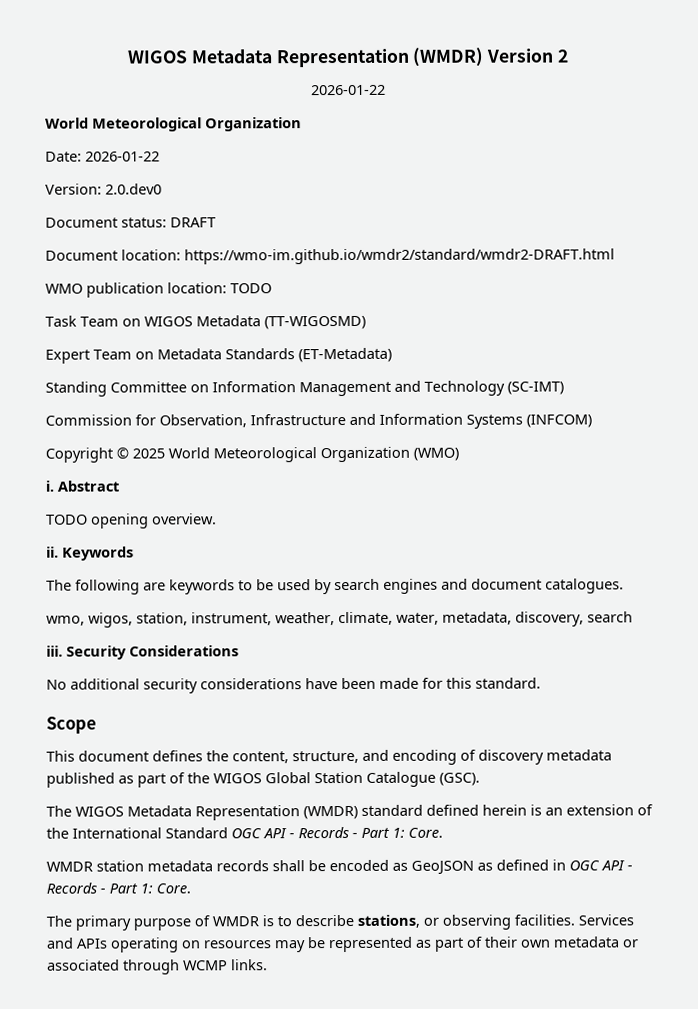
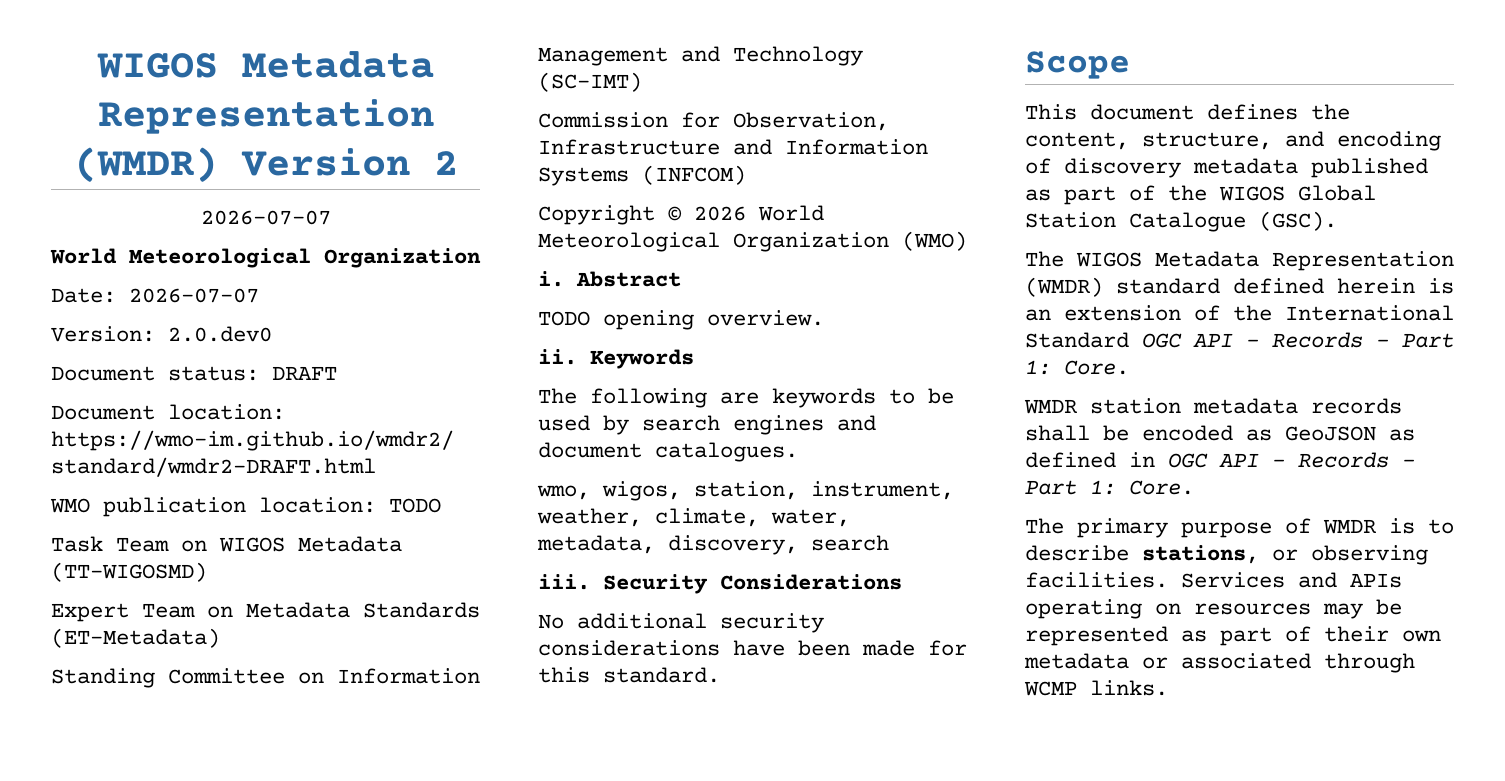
[311,84,386,96] 2026-01-22 -> [200,210,331,225] 2026-07-07
[85,151,160,162] 2026-01-22 -> [129,288,259,303] 2026-07-07
[132,448,165,459] 2025 -> [694,206,746,221] 2026

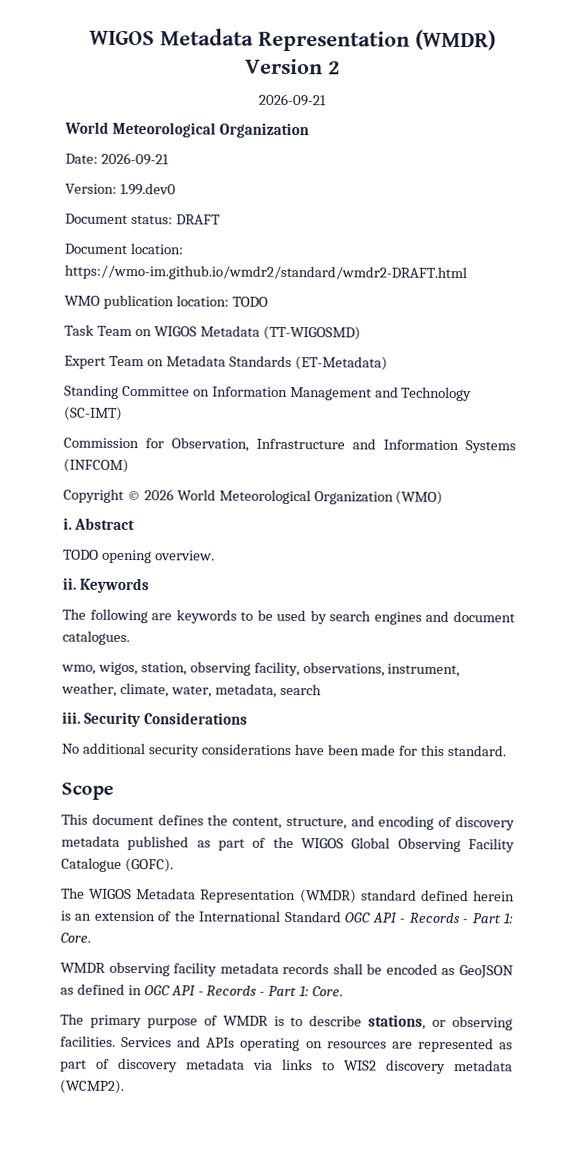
[200,210,331,225] 2026-07-07 -> [258,93,326,107] 2026-09-21
[129,288,259,303] 2026-07-07 -> [100,152,169,166] 2026-09-21
[168,326,272,342] 2.0.dev0 -> [119,182,176,196] 1.99.dev0
(798, 490) none -> [189,661,385,677] observing facility, observations,
[668,535,798,555] discovery, -> (277, 690) none
[1025,211,1337,232] Station Catalogue (GSC). -> [397,837,515,853] [61,857,174,873] Observing Facility Catalogue (GOFC).
[1090,398,1181,414] station -> [108,961,218,977] observing facility
[1323,599,1402,619] may be -> [391,1041,413,1049] are
[1324,626,1441,642] [1024,653,1415,673] [1024,680,1168,696] their own metadata or associated through WCMP links. -> [117,1057,513,1074] [59,1079,124,1095] discovery metadata via links to WIS2 discovery metadata (WCMP2).

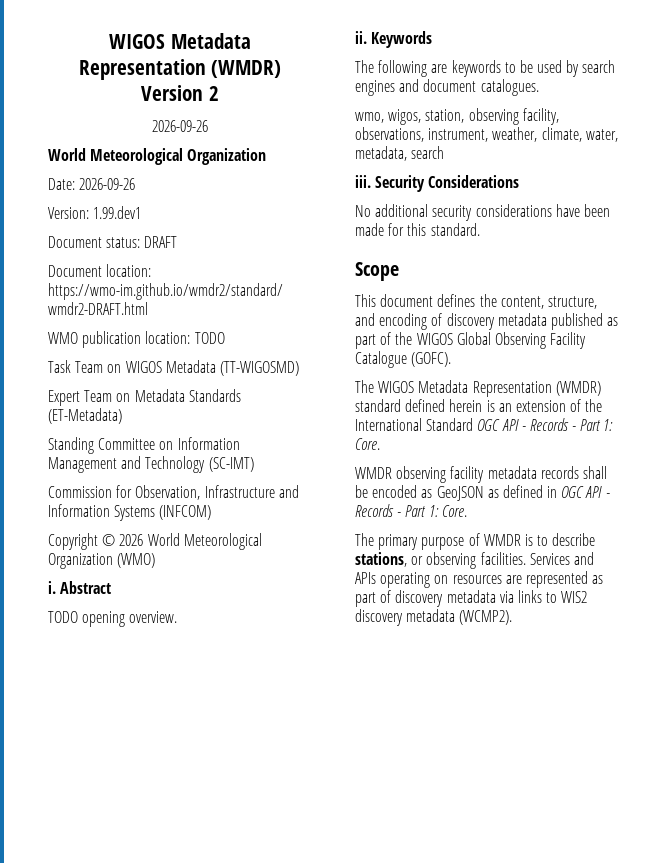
[258,93,326,107] 2026-09-21 -> [152,120,208,132] 2026-09-26
[100,152,169,166] 2026-09-21 -> [79,178,136,190] 2026-09-26
[119,182,176,196] 1.99.dev0 -> [93,206,142,219] 1.99.dev1

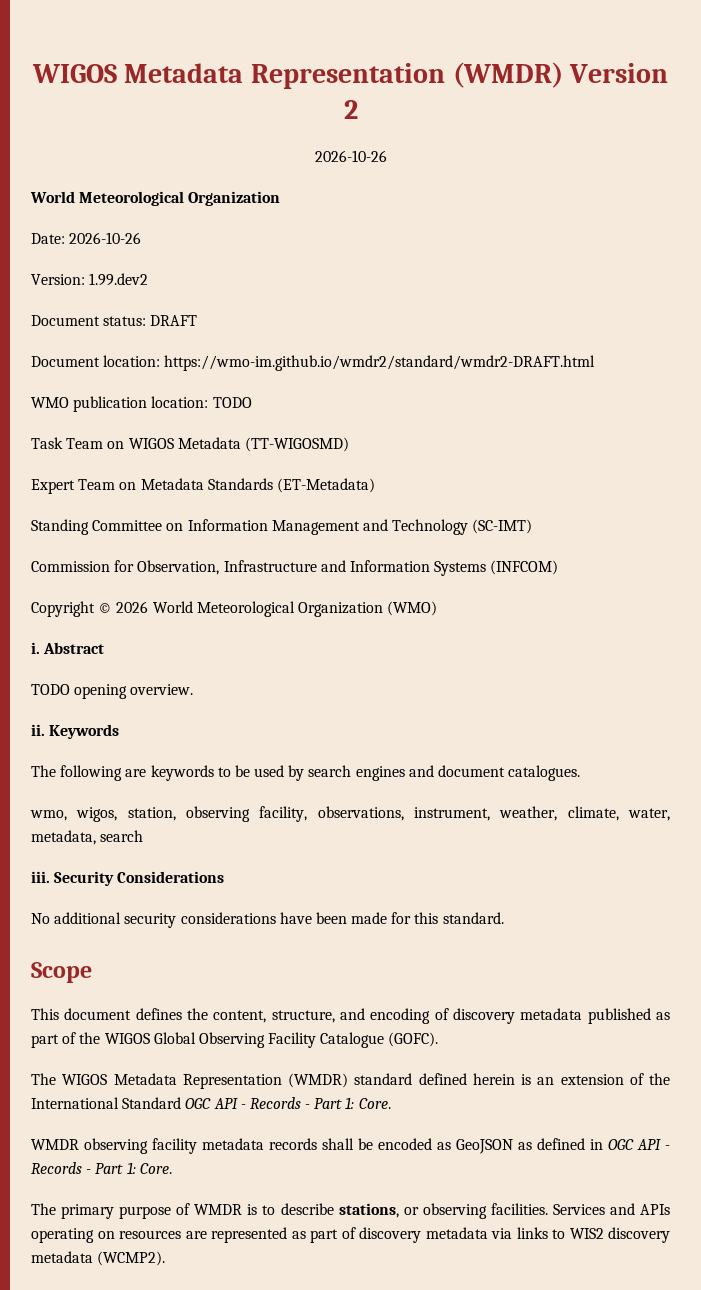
[152,120,208,132] 2026-09-26 -> [314,150,387,162] 2026-10-26
[79,178,136,190] 2026-09-26 -> [69,232,142,244] 2026-10-26
[93,206,142,219] 1.99.dev1 -> [89,273,149,286] 1.99.dev2

